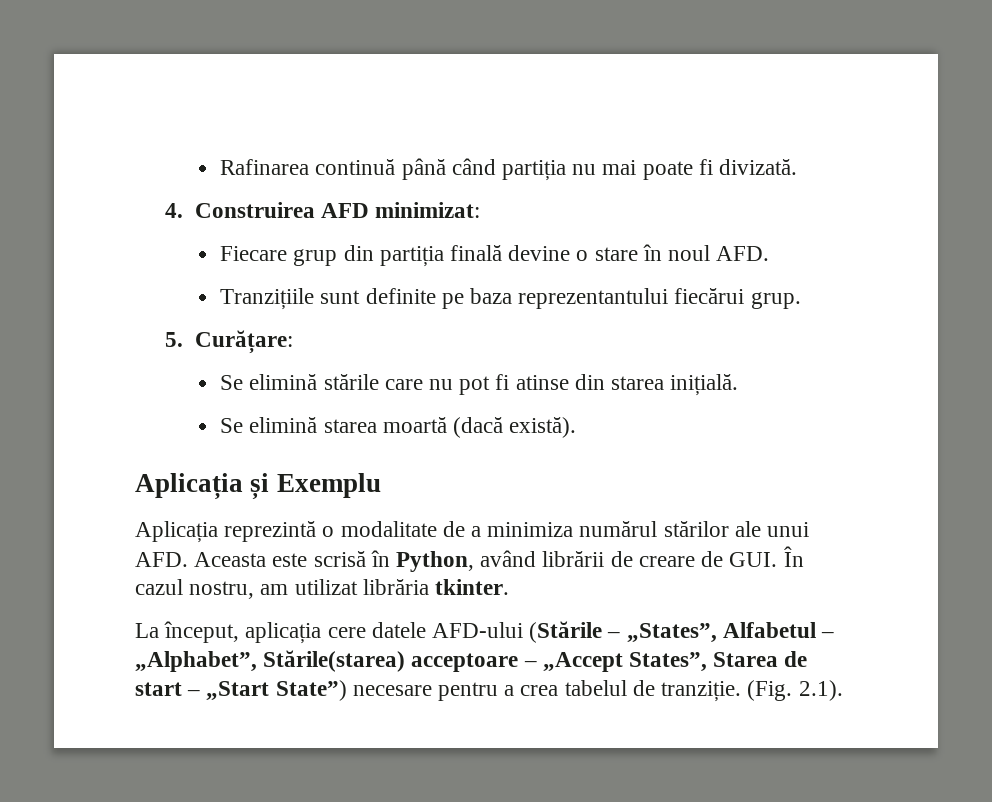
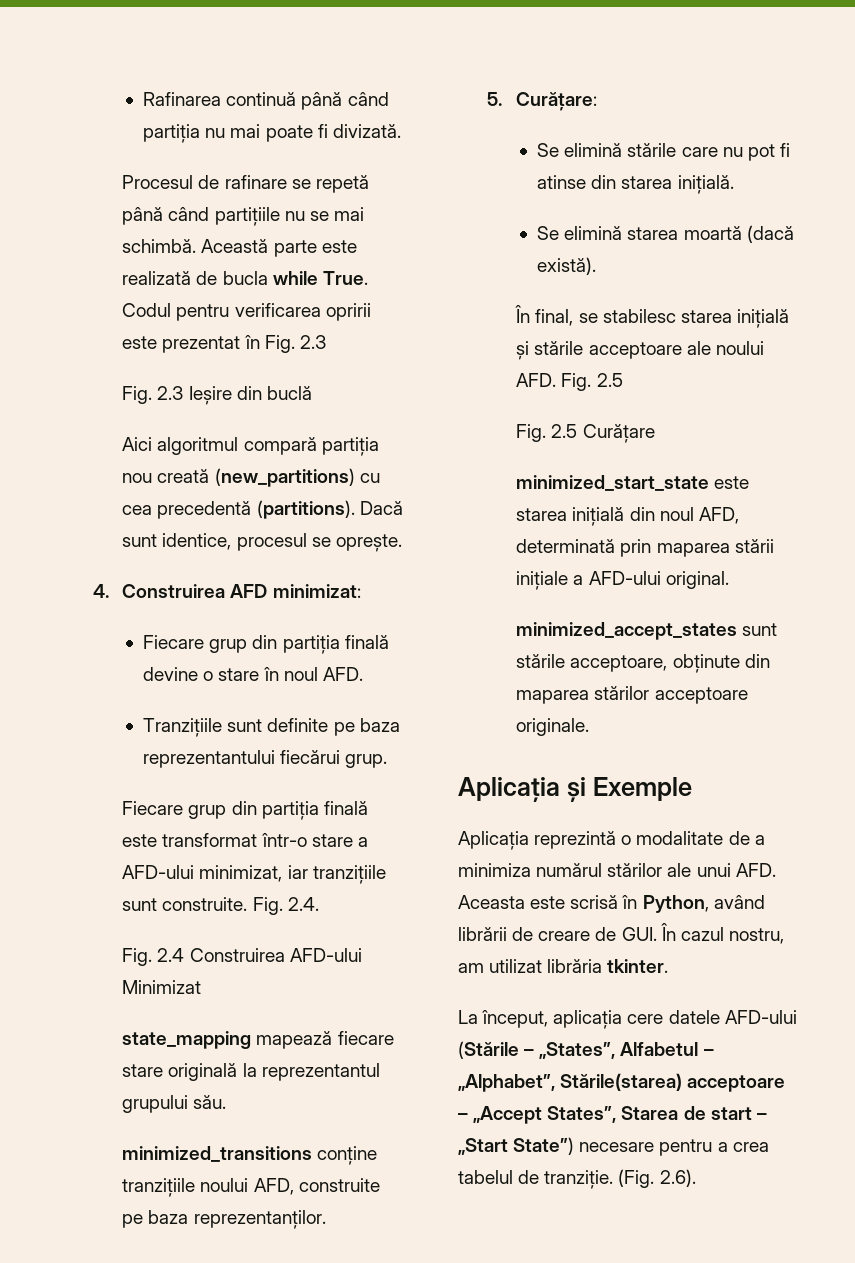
(797, 167) none -> [122,175,369,193] [122,207,364,226] [122,239,357,257] [122,271,368,285] [122,303,371,321] [122,335,326,353] [122,386,312,405] [122,437,379,456] [122,468,380,487] [122,500,403,519] [122,533,402,552] // Procesul de rafinare se repetă până când partițiile nu se mai schimbă. Această parte este realizată de bucla while True. Codul pentru verificarea opririi este prezentat în Fig. 2.3 // Fig. 2.3 Ieșire din buclă // Aici algoritmul compară partiția nou creată (new_partitions) cu cea precedentă (partitions). Dacă sunt identice, procesul se oprește.
(801, 300) none -> [122,801,368,820] [122,833,368,847] [122,865,386,884] [122,897,319,915] [122,948,362,966] [122,980,202,994] [122,1031,394,1049] [122,1063,380,1081] [122,1095,227,1113] [122,1146,378,1165] [122,1178,380,1197] [122,1210,326,1229] // Fiecare grup din partiția finală este transformat într-o stare a AFD-ului minimizat, iar tranzițiile sunt construite. Fig. 2.4. // Fig. 2.4 Construirea AFD-ului Minimizat // state_mapping mapează fiecare stare originală la reprezentantul grupului său. // minimized_transitions conține tranzițiile noului AFD, construite pe baza reprezentanților.
(577, 427) none -> [515,305,789,328] [516,341,764,360] [516,373,623,391] [516,424,655,443] [516,475,750,491] [516,507,739,526] [516,539,774,557] [516,571,729,590] [516,622,778,640] [516,654,770,673] [516,686,748,704] [516,718,590,736] // În final, se stabilesc starea inițială și stările acceptoare ale noului AFD. Fig. 2.5 // Fig. 2.5 Curățare // minimized_start_state este starea inițială din noul AFD, determinată prin maparea stării inițiale a AFD-ului original. // minimized_accept_states sunt stările acceptoare, obținute din maparea stărilor acceptoare originale.
[276,473,381,498] Exemplu -> [592,777,692,801] Exemple
[798,680,843,701] 2.1). -> [659,1169,696,1187] 2.6).

